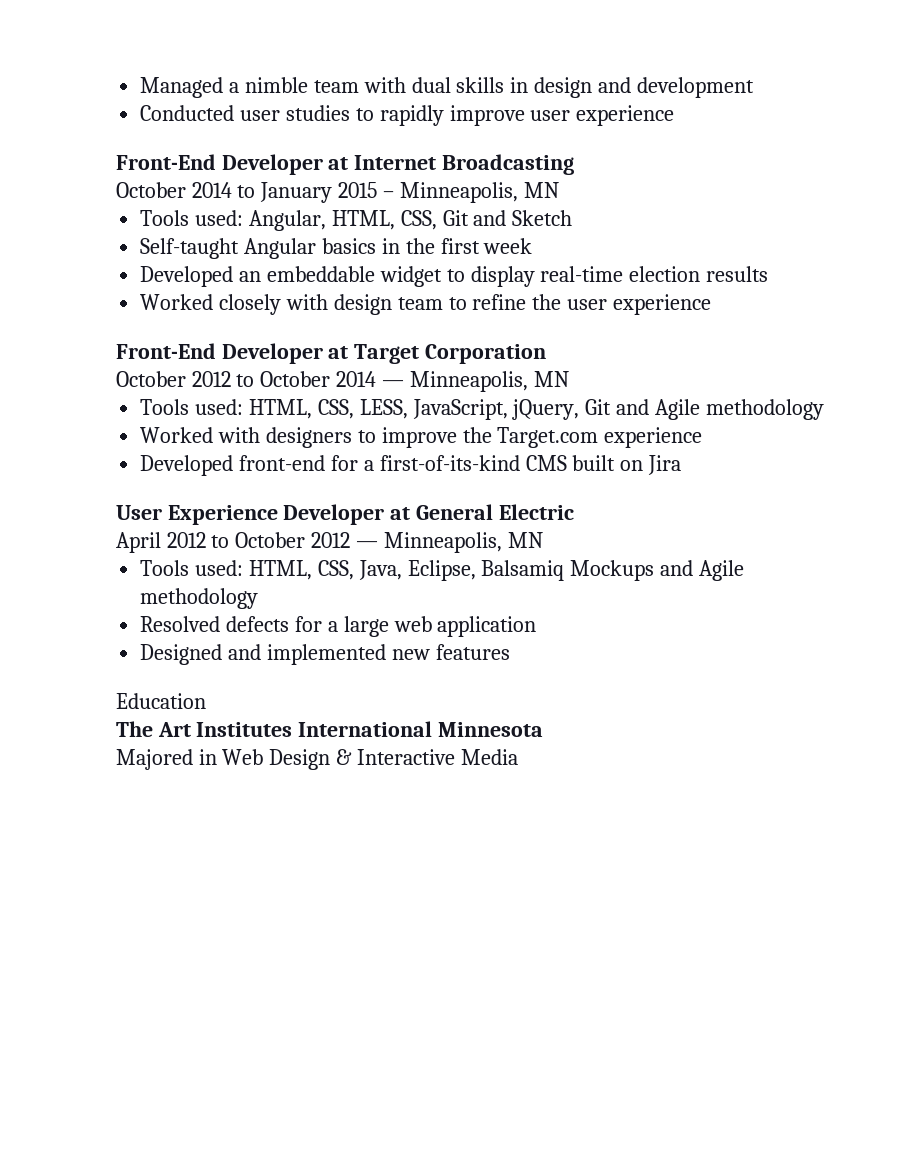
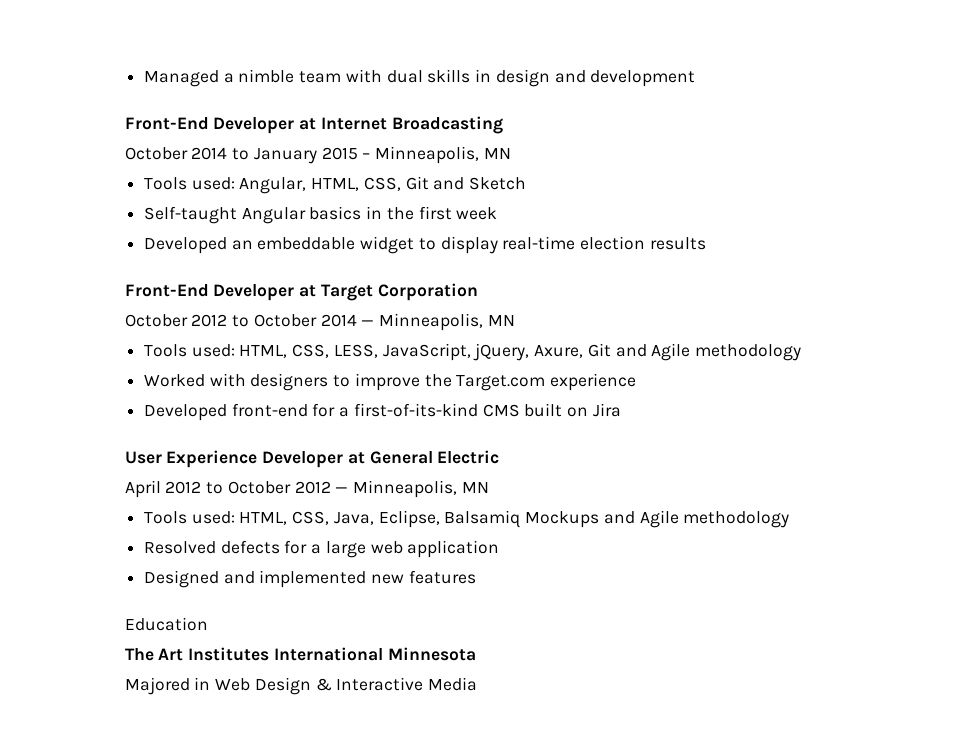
[139,105,675,126] // Conducted user studies to rapidly improve user experience -> (696, 78) none
[139,294,712,315] // Worked closely with design team to refine the user experience -> (706, 243) none
(580, 409) none -> [534,345,584,358] Axure,

